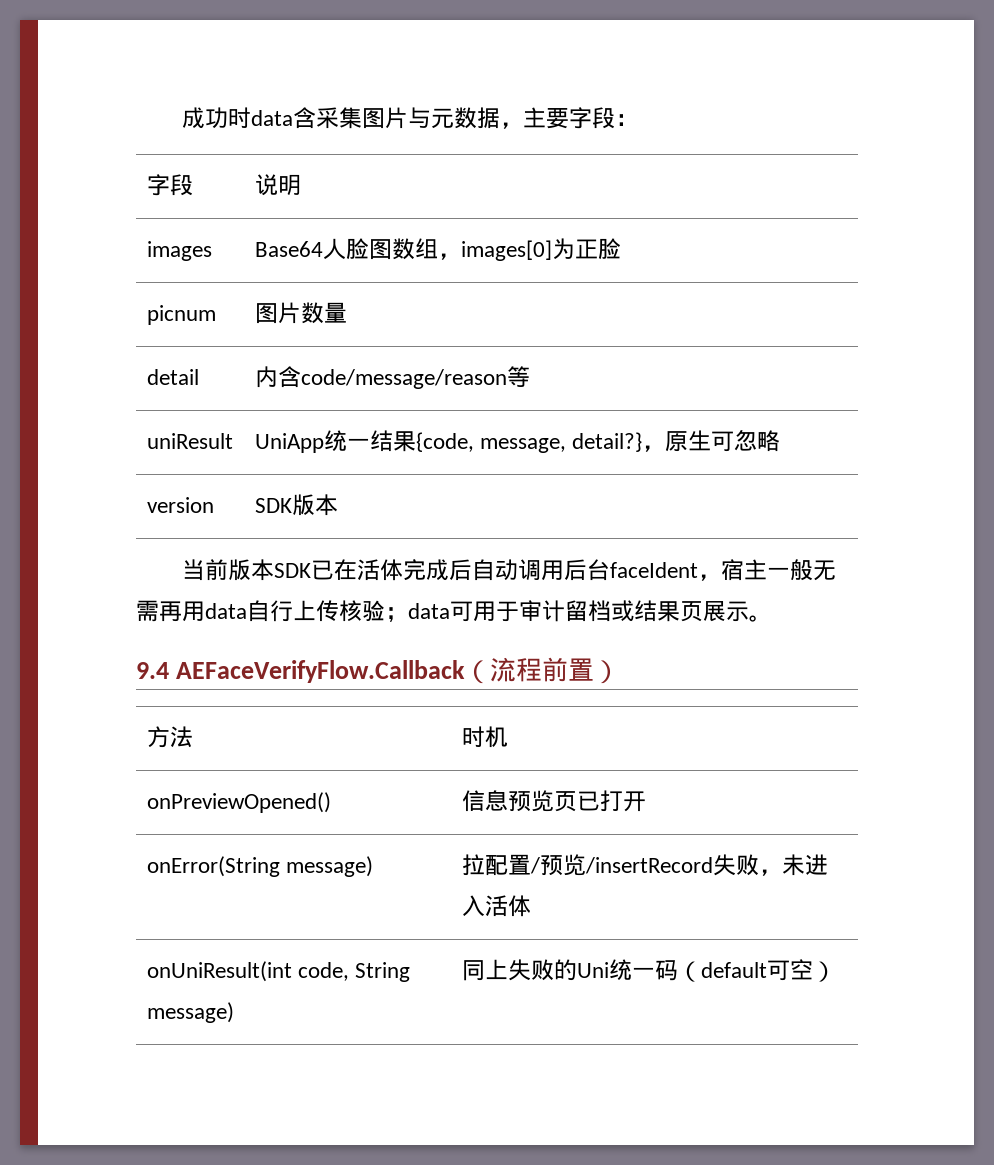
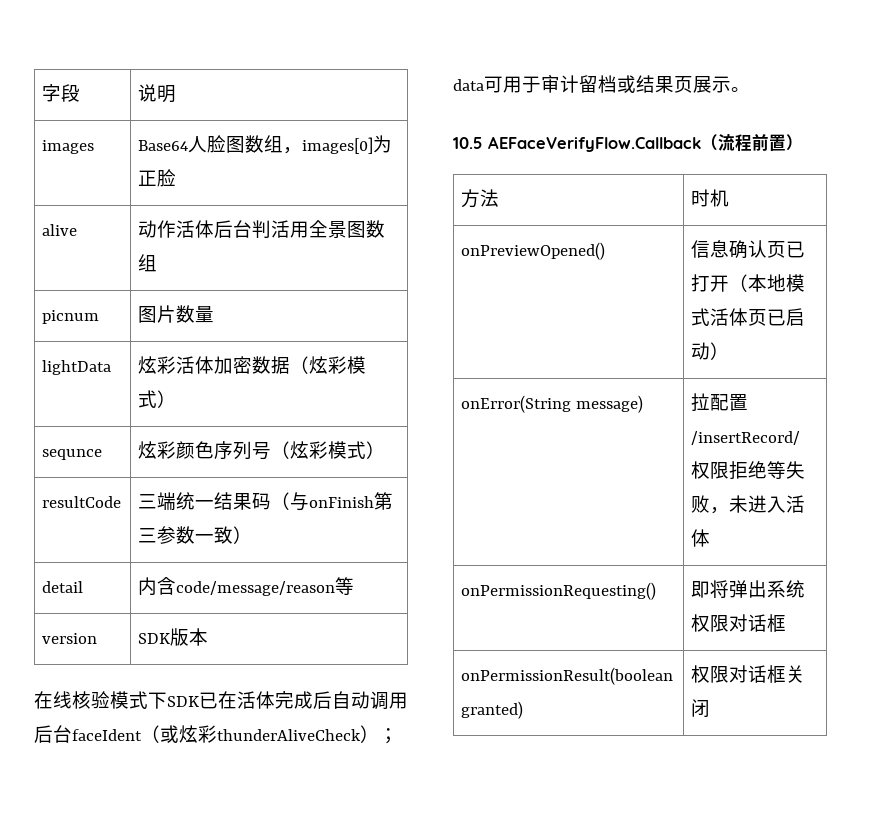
[182,107,639,129] 成功时data含采集图片与元数据，主要字段： // -> (42, 93) none
[146,305,216,325] [254,302,347,324] [146,369,199,385] [254,366,530,389] [146,433,233,449] [254,430,781,453] picnum | 图片数量 // detail | 内含code/message/reason等 // uniResult | UniApp统一结果{code, message, detail?}，原生可忽略 -> [42,224,78,236] [138,220,386,238] [138,254,158,272] [42,310,100,324] [138,305,215,323] [42,360,112,375] [138,356,367,374] [138,390,177,408] [42,449,103,460] [138,441,386,460] [42,496,122,508] [138,492,394,511] [138,526,253,544] [42,581,84,593] [138,577,355,596] alive | 动作活体后台判活用全景图数组 // picnum | 图片数量 // lightData | 炫彩活体加密数据（炫彩模式） // sequnce | 炫彩颜色序列号（炫彩模式） // resultCode | 三端统一结果码（与onFinish第三参数一致） // detail | 内含code/message/reason等
[182,559,275,581] 当前版本 -> [34,691,167,709] 在线核验模式下
[698,559,837,581] [136,600,385,622] ，宿主一般无需再用data自行上传核验 -> [141,725,379,743] （或炫彩thunderAliveCheck）
[136,662,169,679] 9.4 -> [453,137,483,149] 10.5
[507,790,554,812] 预览 -> [729,240,768,259] 确认
(646, 801) none -> [729,274,806,292] [691,308,806,326] [691,342,730,360] （本地模式活体页已启动）
[529,854,713,876] /预览/insertRecord -> [691,431,801,445] [691,461,787,480] /insertRecord/权限拒绝等
[146,961,411,982] [146,1002,234,1023] [461,959,836,982] onUniResult(int code, String message) | 同上失败的Uni统一码（default可空） -> [461,582,657,600] [691,580,806,598] [691,614,787,632] [461,667,674,685] [461,701,524,719] [691,665,806,683] [691,699,711,718] onPermissionRequesting() | 即将弹出系统权限对话框 // onPermissionResult(boolean granted) | 权限对话框关闭

